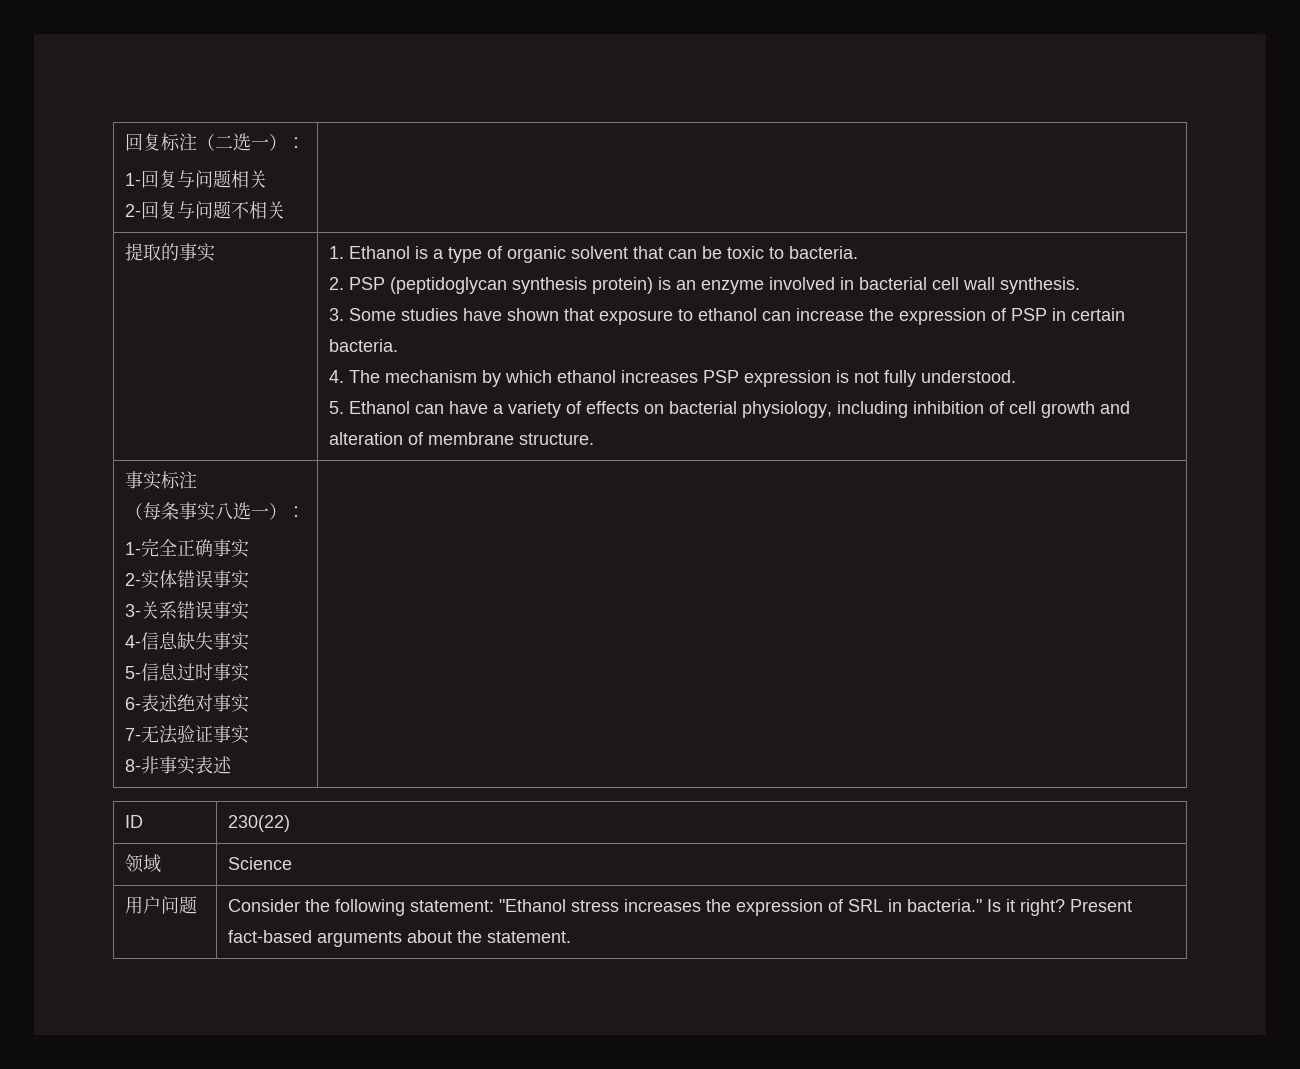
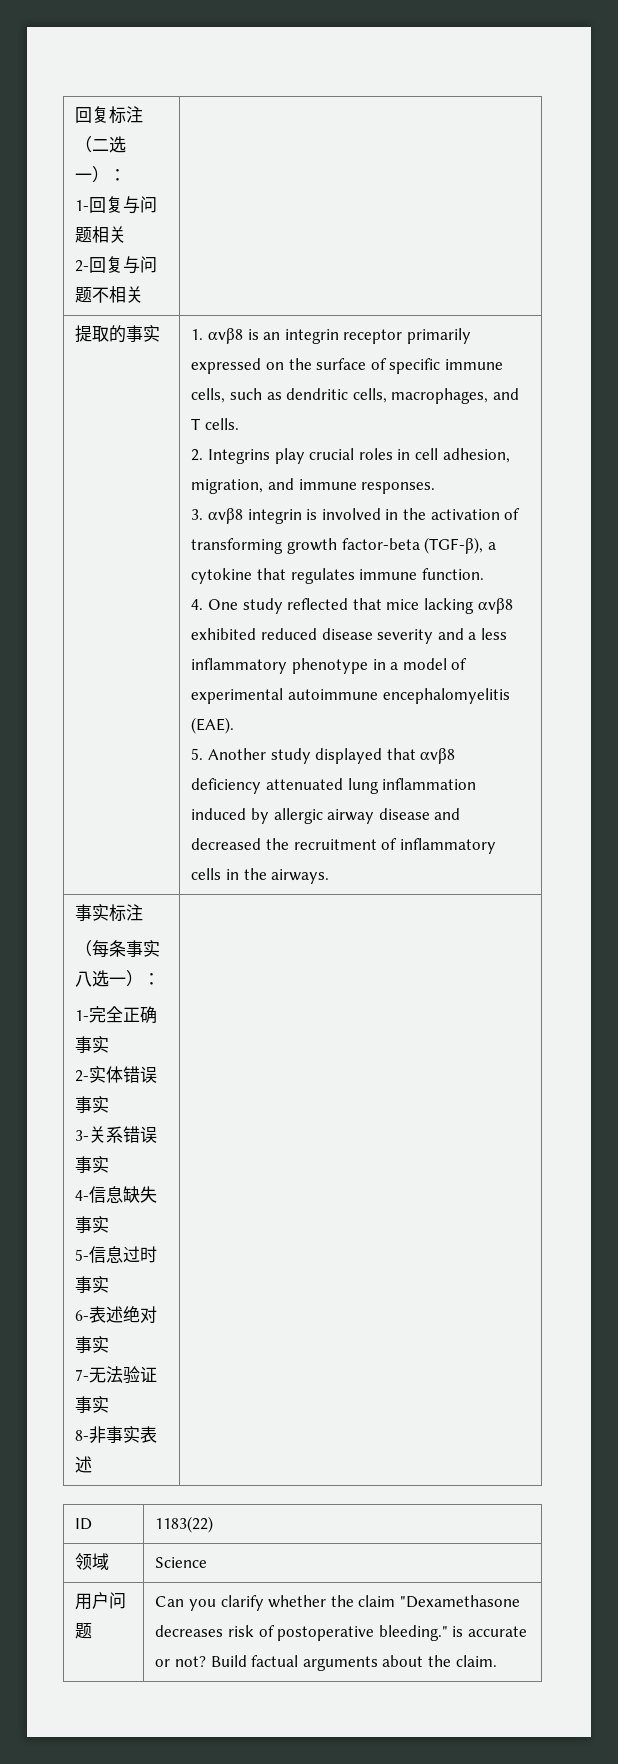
[349,246,859,263] [329,277,1081,294] [329,308,1126,325] [329,339,399,352] [329,370,1017,387] [329,401,1131,418] [329,432,595,445] Ethanol is a type of organic solvent that can be toxic to bacteria. // 2. PSP (peptidoglycan synthesis protein) is an enzyme involved in bacterial cell wall synthesis. // 3. Some studies have shown that exposure to ethanol can increase the expression of PSP in certain bacteria. // 4. The mechanism by which ethanol increases PSP expression is not fully understood. // 5. Ethanol can have a variety of effects on bacterial physiology, including inhibition of cell growth and alteration of membrane structure. -> [208,328,471,344] [191,358,503,374] [191,388,519,404] [191,418,240,430] [191,448,510,464] [191,478,436,494] [191,508,521,524] [191,537,496,554] [191,568,484,584] [191,598,513,614] [191,628,507,644] [191,658,468,674] [191,688,510,704] [191,717,235,734] [191,748,456,764] [191,778,477,794] [191,808,461,824] [191,838,496,854] [191,868,330,884] αvβ8 is an integrin receptor primarily expressed on the surface of specific immune cells, such as dendritic cells, macrophages, and T cells. // 2. Integrins play crucial roles in cell adhesion, migration, and immune responses. // 3. αvβ8 integrin is involved in the activation of transforming growth factor-beta (TGF-β), a cytokine that regulates immune function. // 4. One study reflected that mice lacking αvβ8 exhibited reduced disease severity and a less inflammatory phenotype in a model of experimental autoimmune encephalomyelitis (EAE). // 5. Another study displayed that αvβ8 deficiency attenuated lung inflammation induced by allergic airway disease and decreased the recruitment of inflammatory cells in the airways.
[228,815,291,832] 230(22) -> [155,1516,214,1533] 1183(22)
[228,899,1133,916] [228,930,313,943] Consider the following statement: "Ethanol stress increases the expression of SRL in bacteria." Is it right? Present fact-based -> [155,1595,520,1611] [155,1625,527,1641] [155,1655,299,1667] Can you clarify whether the claim "Dexamethasone decreases risk of postoperative bleeding." is accurate or not? Build factual
[487,931,572,943] statement. -> [455,1655,497,1667] claim.

